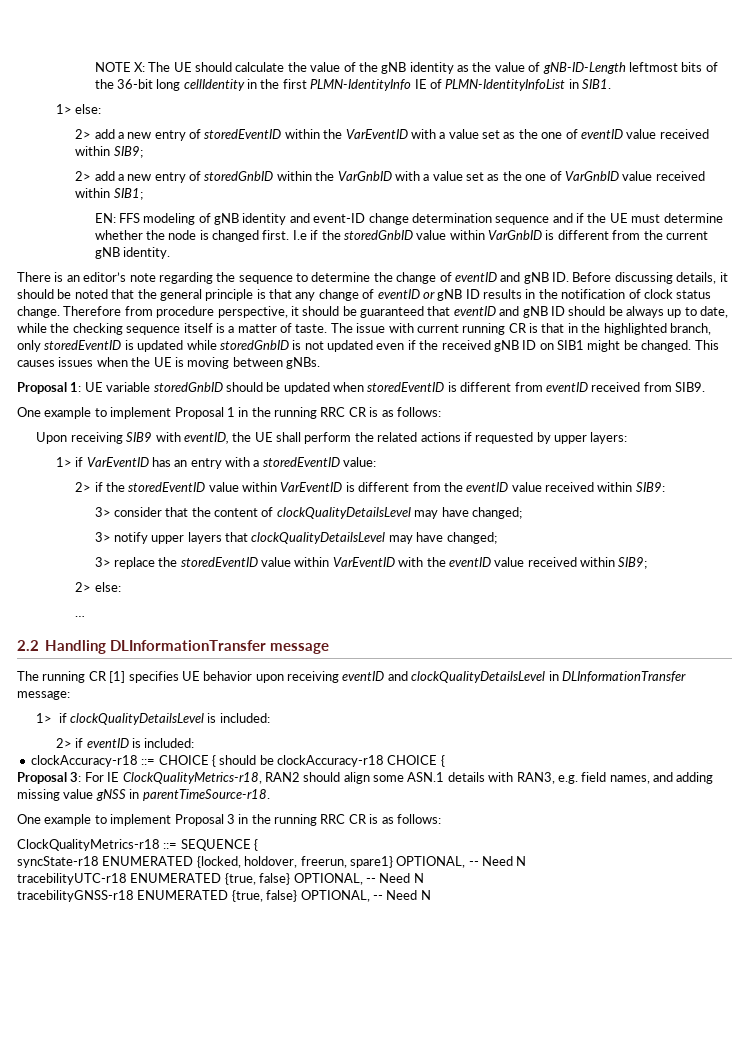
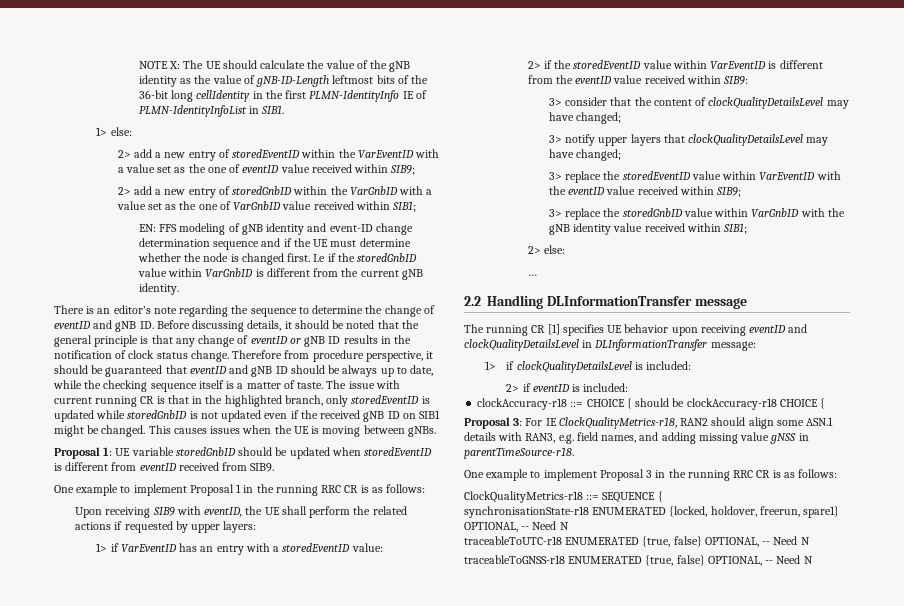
(648, 563) none -> [548,208,845,220] [548,223,748,235] // 3> replace the storedGnbID value within VarGnbID with the gNB identity value received within SIB1;
[17,856,99,868] syncState-r18 -> [464,506,589,518] synchronisationState-r18
[17,873,127,885] tracebilityUTC-r18 -> [464,536,562,545] traceableToUTC-r18
[17,890,134,902] tracebilityGNSS-r18 -> [464,555,565,564] traceableToGNSS-r18

